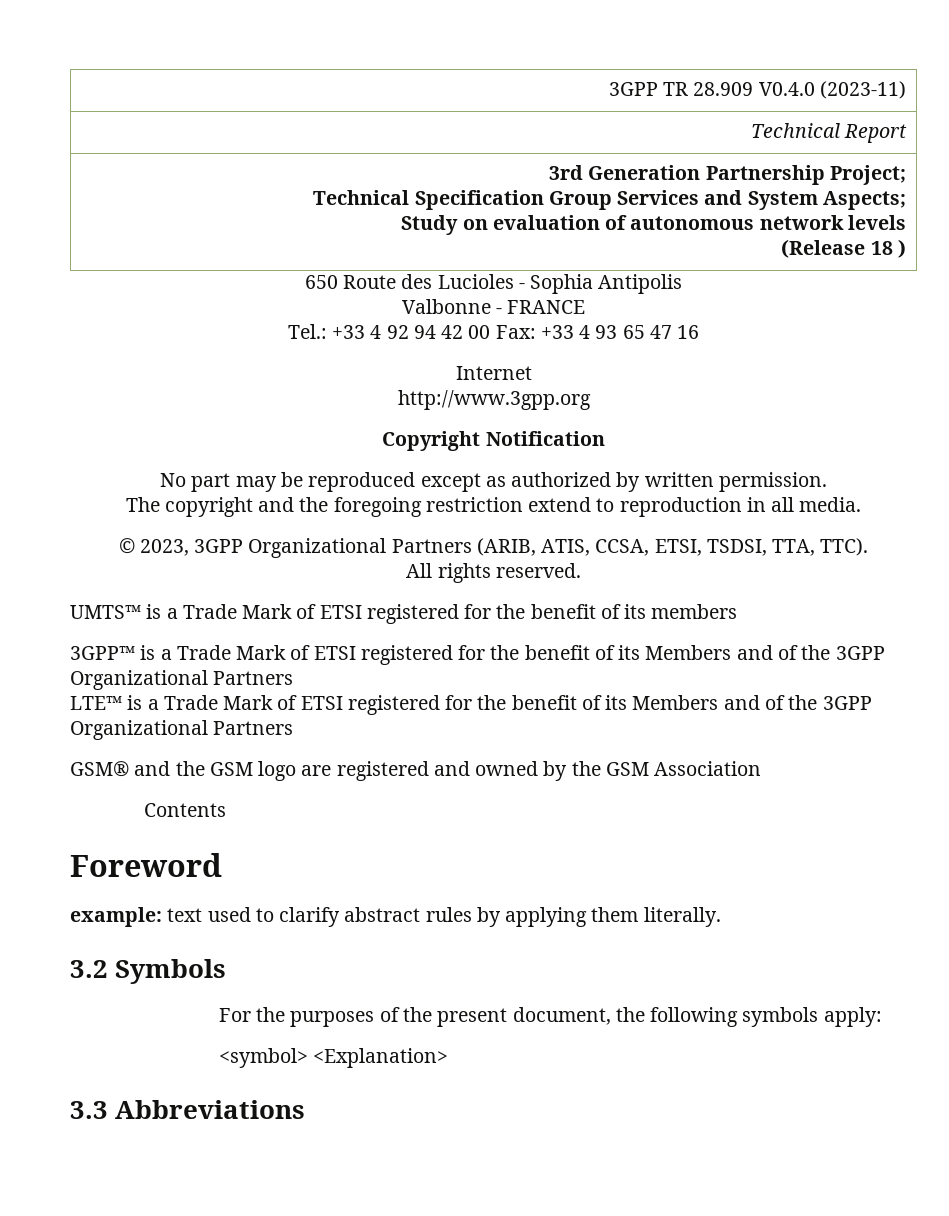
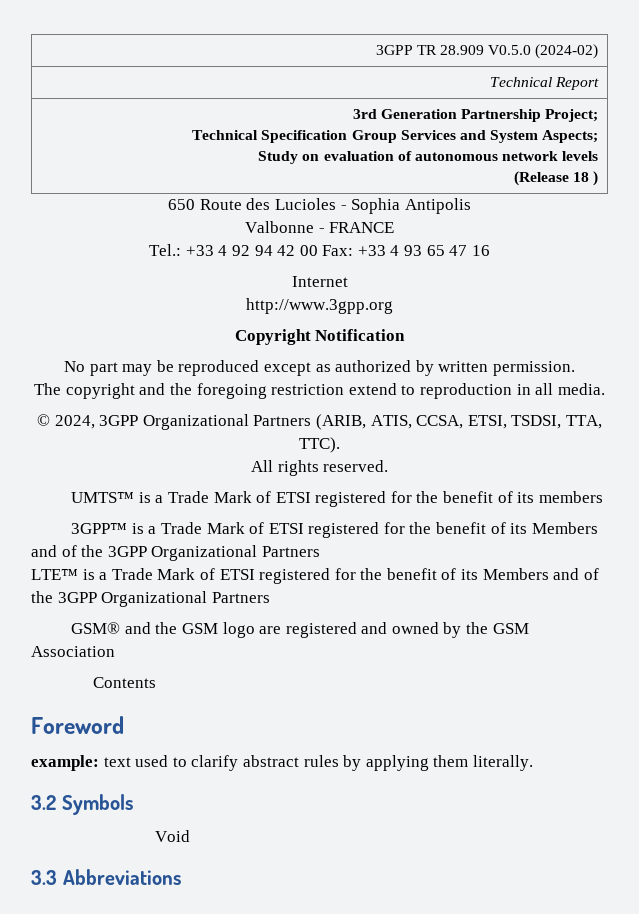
[758,81,906,99] V0.4.0 (2023-11) -> [488,44,599,59] V0.5.0 (2024-02)
[139,539,189,556] 2023, -> [54,415,95,429] 2024,
[218,1007,882,1027] [218,1048,449,1068] For the purposes of the present document, the following symbols apply: // <symbol> <Explanation> -> [154,830,190,842] Void

